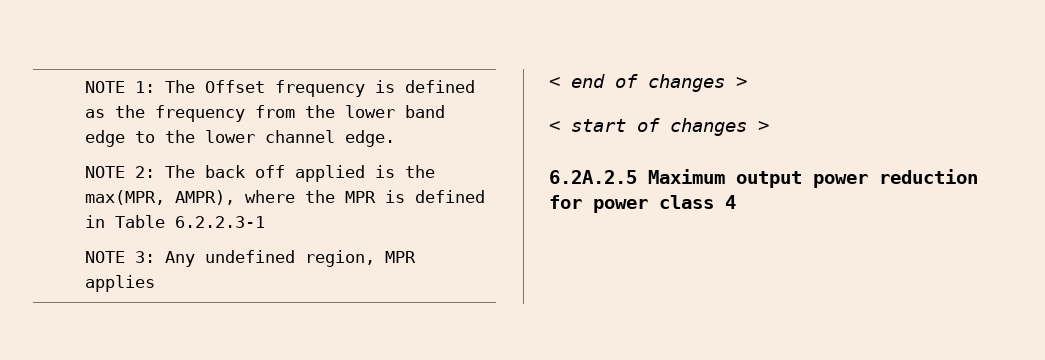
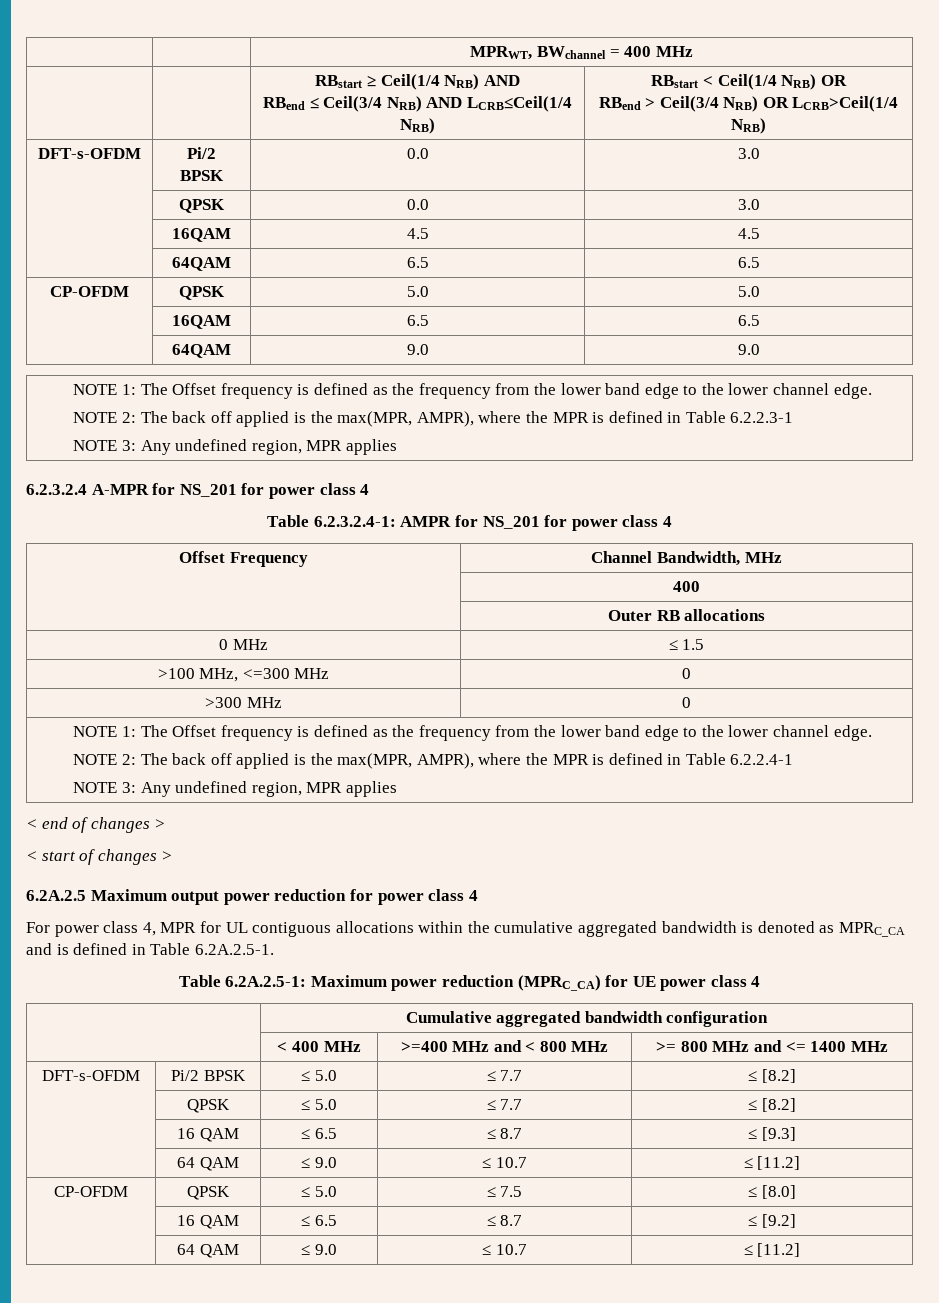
(84, 87) none -> [470,46,693,60] [315,74,520,90] [263,96,572,112] [400,118,435,134] [651,74,847,90] [598,96,899,112] [731,118,766,134] [38,148,141,159] [187,147,216,159] [180,170,224,181] [406,148,429,159] [737,148,760,159] [179,199,225,213] [406,199,429,210] [737,199,760,210] [172,228,231,242] [406,228,429,239] [737,228,760,239] [172,257,231,271] [406,257,429,268] [737,257,760,268] [50,286,129,297] [179,286,225,300] [406,286,429,297] [737,286,760,297] [172,315,231,329] [406,315,429,326] [737,315,760,326] [172,344,231,358] [406,344,429,355] [737,344,760,355] | | MPRWT, BWchannel = 400 MHz // | | RBstart ≥ Ceil(1/4 NRB) AND // RBend ≤ Ceil(3/4 NRB) AND LCRB≤Ceil(1/4 NRB) | RBstart < Ceil(1/4 NRB) OR // RBend > Ceil(3/4 NRB) OR LCRB>Ceil(1/4 NRB) // DFT-s-OFDM | Pi/2 BPSK | 0.0 | 3.0 // | QPSK | 0.0 | 3.0 // | 16QAM | 4.5 | 4.5 // | 64QAM | 6.5 | 6.5 // CP-OFDM | QPSK | 5.0 | 5.0 // | 16QAM | 6.5 | 6.5 // | 64QAM | 9.0 | 9.0 //
(155, 283) none -> [26,483,370,499] [267,515,672,531] [179,551,308,567] [591,551,782,566] [673,581,700,592] [607,609,766,621] [219,639,268,650] [668,639,705,650] [157,668,330,682] [682,668,691,679] [205,697,282,708] [682,697,691,708] [73,725,872,741] [73,753,794,769] [73,781,397,797] // 6.2.3.2.4 A-MPR for NS_201 for power class 4 // Table 6.2.3.2.4-1: AMPR for NS_201 for power class 4 // Offset Frequency | Channel Bandwidth, MHz // | 400 // | Outer RB allocations // 0 MHz | ≤ 1.5 // >100 MHz, <=300 MHz | 0 // >300 MHz | 0 // NOTE 1: The Offset frequency is defined as the frequency from the lower band edge to the lower channel edge. // NOTE 2: The back off applied is the max(MPR, AMPR), where the MPR is defined in Table 6.2.2.4-1 // NOTE 3: Any undefined region, MPR applies
(736, 202) none -> [26,921,906,937] [26,943,274,955] [178,975,761,991] [405,1011,769,1027] [277,1041,361,1052] [400,1040,609,1052] [656,1040,888,1052] [42,1070,140,1081] [171,1070,246,1081] [301,1070,337,1081] [486,1070,523,1081] [748,1069,796,1083] [187,1099,230,1113] [301,1099,337,1110] [486,1099,523,1110] [748,1098,796,1112] [177,1128,239,1142] [301,1128,337,1139] [486,1128,523,1139] [748,1127,796,1141] [177,1157,239,1171] [301,1157,337,1168] [482,1157,527,1168] [743,1156,801,1170] [54,1186,128,1197] [187,1186,230,1200] [301,1186,337,1197] [486,1186,523,1197] [748,1185,796,1199] [177,1215,239,1229] [301,1215,337,1226] [486,1215,523,1226] [748,1214,796,1228] [177,1244,239,1258] [301,1244,337,1255] [482,1244,527,1255] [743,1243,801,1257] // For power class 4, MPR for UL contiguous allocations within the cumulative aggregated bandwidth is denoted as MPRC_CA and is defined in Table 6.2A.2.5-1. // Table 6.2A.2.5-1: Maximum power reduction (MPRC_CA) for UE power class 4 // | Cumulative aggregated bandwidth configuration // | < 400 MHz | >=400 MHz and < 800 MHz | >= 800 MHz and <= 1400 MHz // DFT-s-OFDM | Pi/2 BPSK | ≤ 5.0 | ≤ 7.7 | ≤ [8.2] // | QPSK | ≤ 5.0 | ≤ 7.7 | ≤ [8.2] // | 16 QAM | ≤ 6.5 | ≤ 8.7 | ≤ [9.3] // | 64 QAM | ≤ 9.0 | ≤ 10.7 | ≤ [11.2] // CP-OFDM | QPSK | ≤ 5.0 | ≤ 7.5 | ≤ [8.0] // | 16 QAM | ≤ 6.5 | ≤ 8.7 | ≤ [9.2] // | 64 QAM | ≤ 9.0 | ≤ 10.7 | ≤ [11.2]

